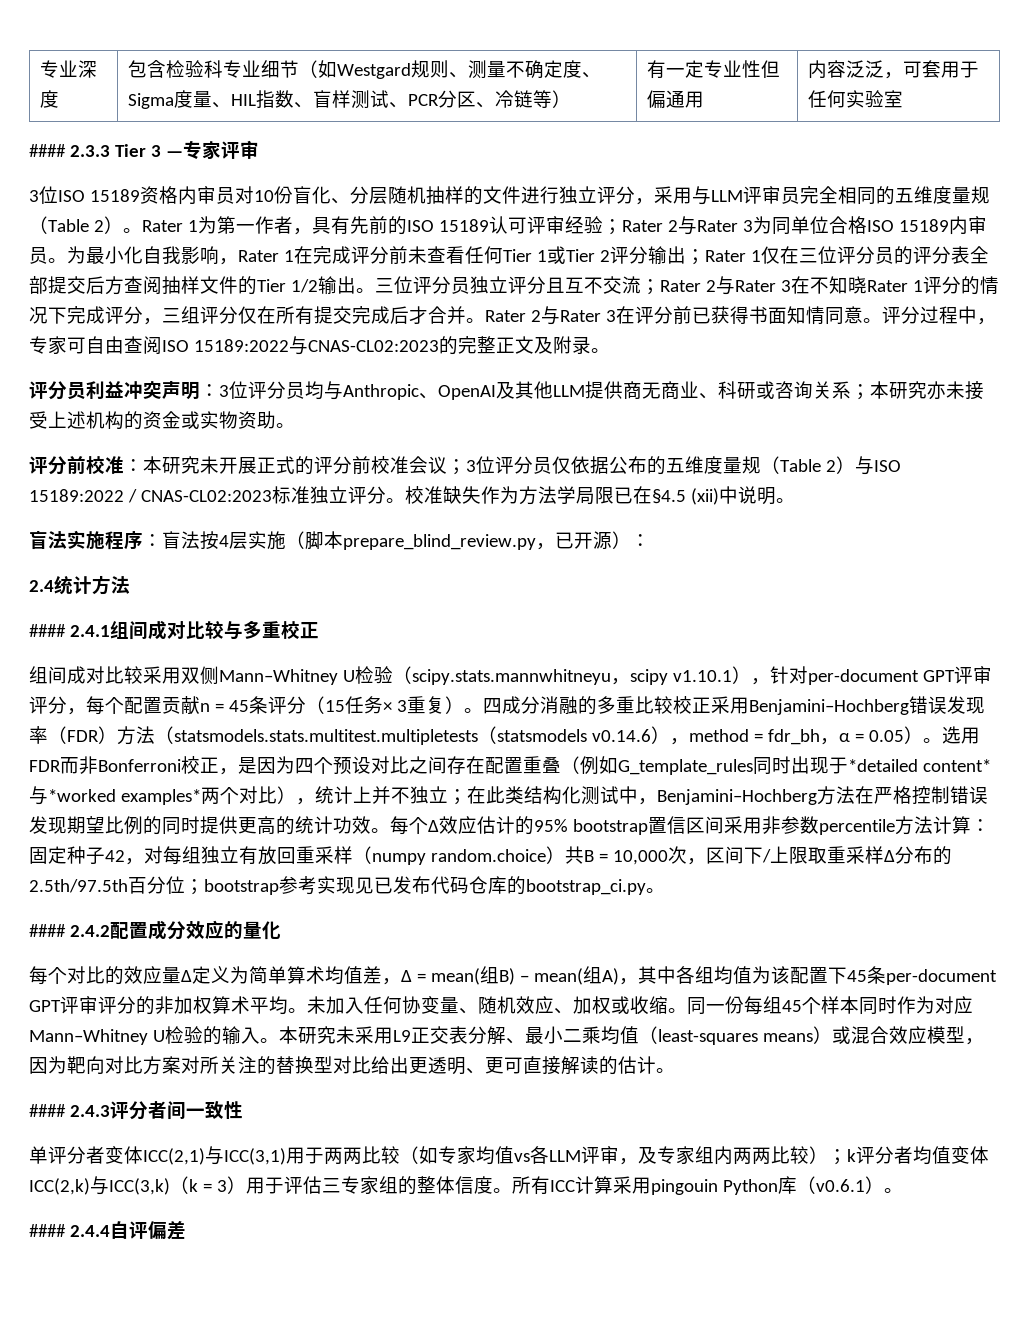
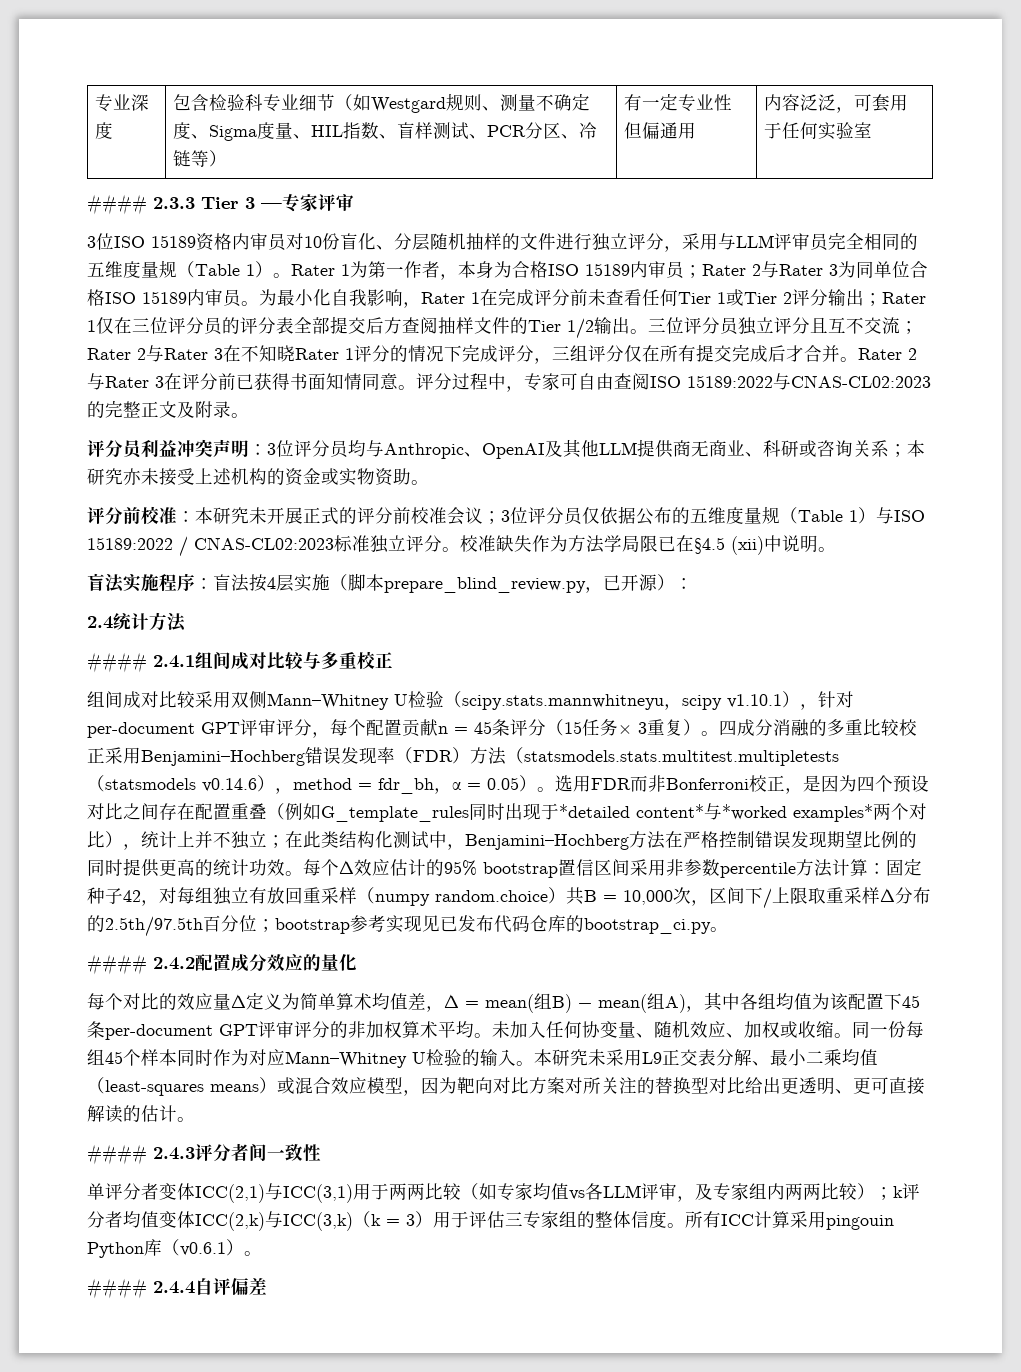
[93,220,104,232] 2 -> [246,264,255,276] 1
[311,216,603,235] 具有先前的ISO 15189认可评审经验 -> [458,261,685,279] 本身为合格ISO 15189内审员
[825,460,836,472] 2 -> [849,510,858,522] 1

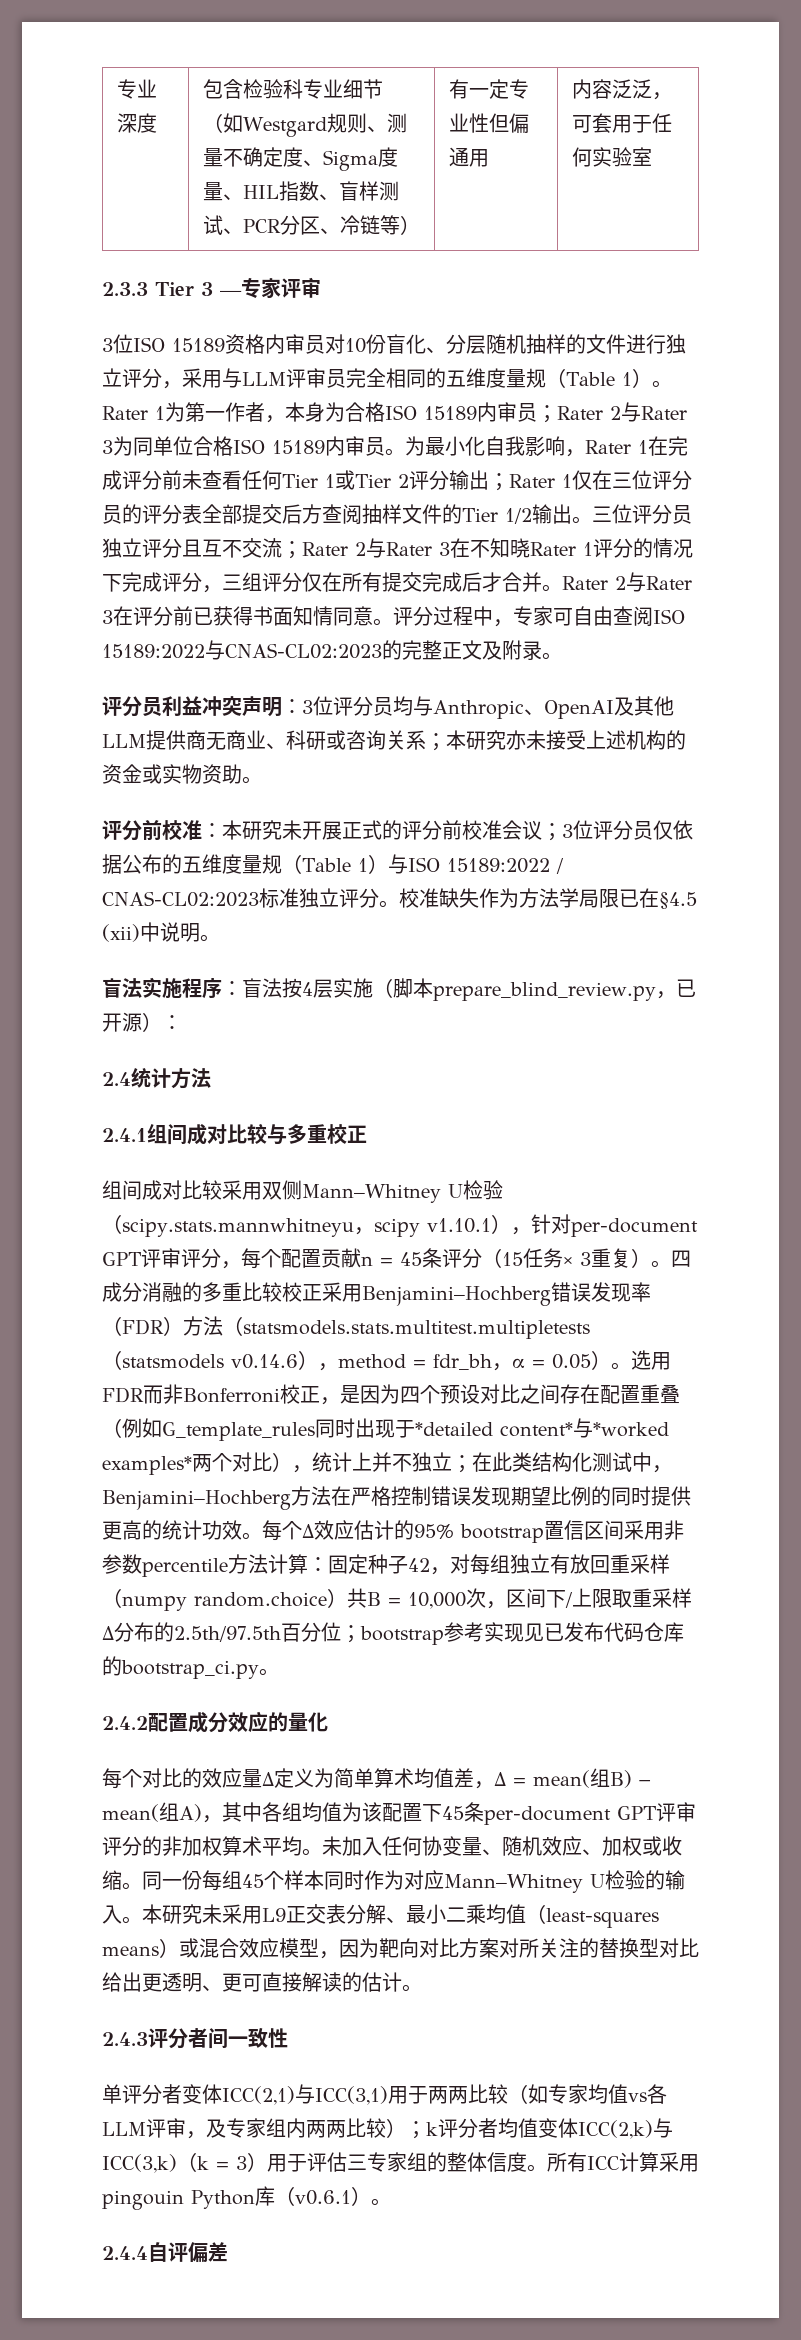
[87,194,147,215] #### -> (652, 156) none
[87,652,147,673] #### -> (211, 1078) none
[87,954,147,975] #### -> (279, 1672) none
[87,1144,147,1165] #### -> (422, 1988) none
[87,1278,147,1299] #### -> (391, 2202) none

